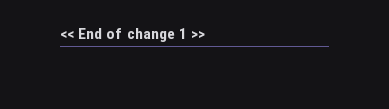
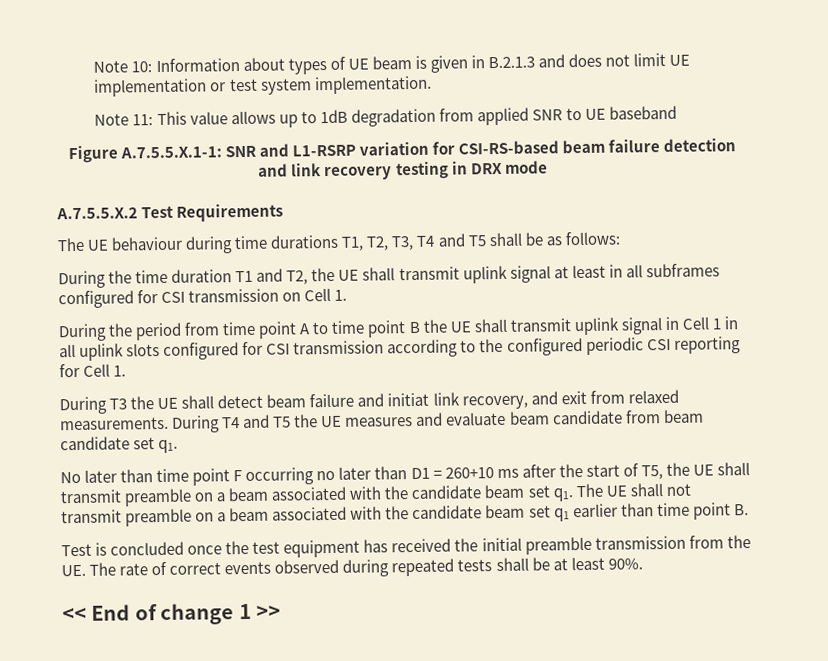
(60, 35) none -> [93,52,691,75] [94,75,432,97] [94,105,678,128] [67,138,737,164] [258,160,548,181] [56,203,284,222] [57,231,620,254] [58,263,720,289] [58,287,348,309] [58,316,739,342] [59,336,741,361] [59,363,127,378] [59,389,679,415] [60,409,704,433] [60,436,179,454] [60,462,751,486] [60,483,691,507] [61,502,749,527] [61,535,751,558] [61,556,643,577] Note 10: Information about types of UE beam is given in B.2.1.3 and does not limit UE implementation or test system implementation. // Note 11: This value allows up to 1dB degradation from applied SNR to UE baseband // Figure A.7.5.5.X.1-1: SNR and L1-RSRP variation for CSI-RS-based beam failure detection and link recovery testing in DRX mode // A.7.5.5.X.2 Test Requirements // The UE behaviour during time durations T1, T2, T3, T4 and T5 shall be as follows: // During the time duration T1 and T2, the UE shall transmit uplink signal at least in all subframes configured for CSI transmission on Cell 1. // During the period from time point A to time point B the UE shall transmit uplink signal in Cell 1 in all uplink slots configured for CSI transmission according to the configured periodic CSI reporting for Cell 1. // During T3 the UE shall detect beam failure and initiat link recovery, and exit from relaxed measurements. During T4 and T5 the UE measures and evaluate beam candidate from beam candidate set q1. // No later than time point F occurring no later than D1 = 260+10 ms after the start of T5, the UE shall transmit preamble on a beam associated with the candidate beam set q1. The UE shall not transmit preamble on a beam associated with the candidate beam set q1 earlier than time point B. // Test is concluded once the test equipment has received the initial preamble transmission from the UE. The rate of correct events observed during repeated tests shall be at least 90%. //

